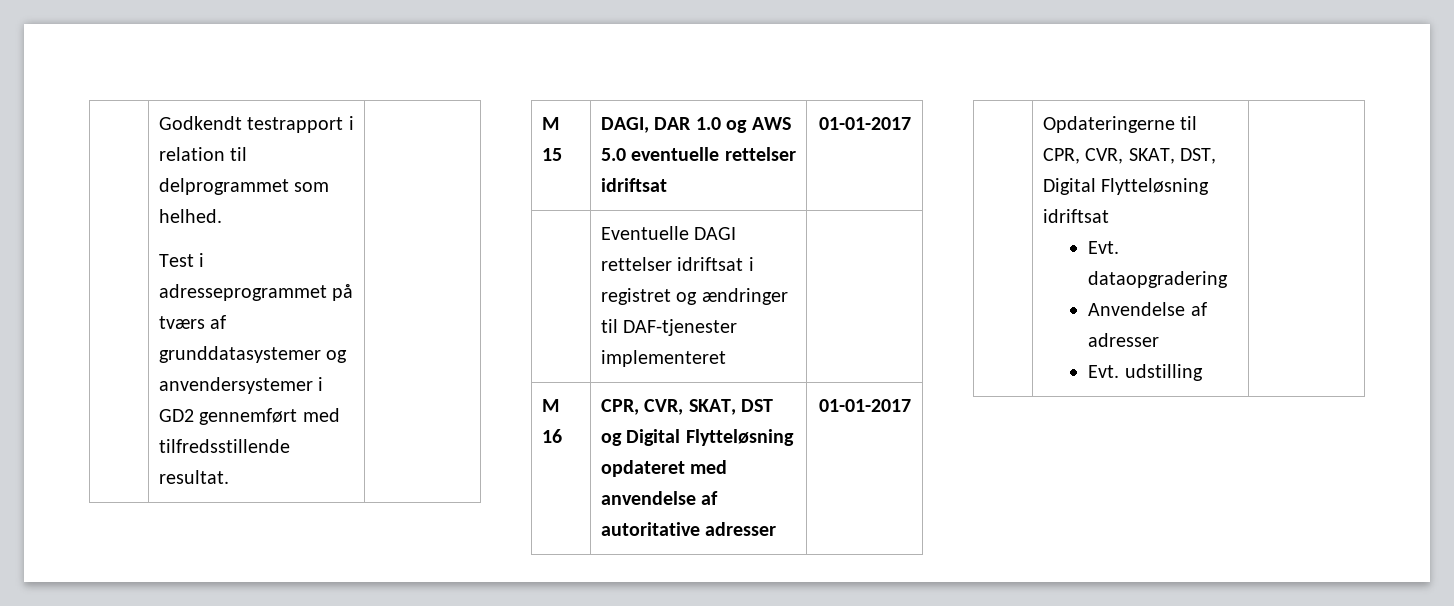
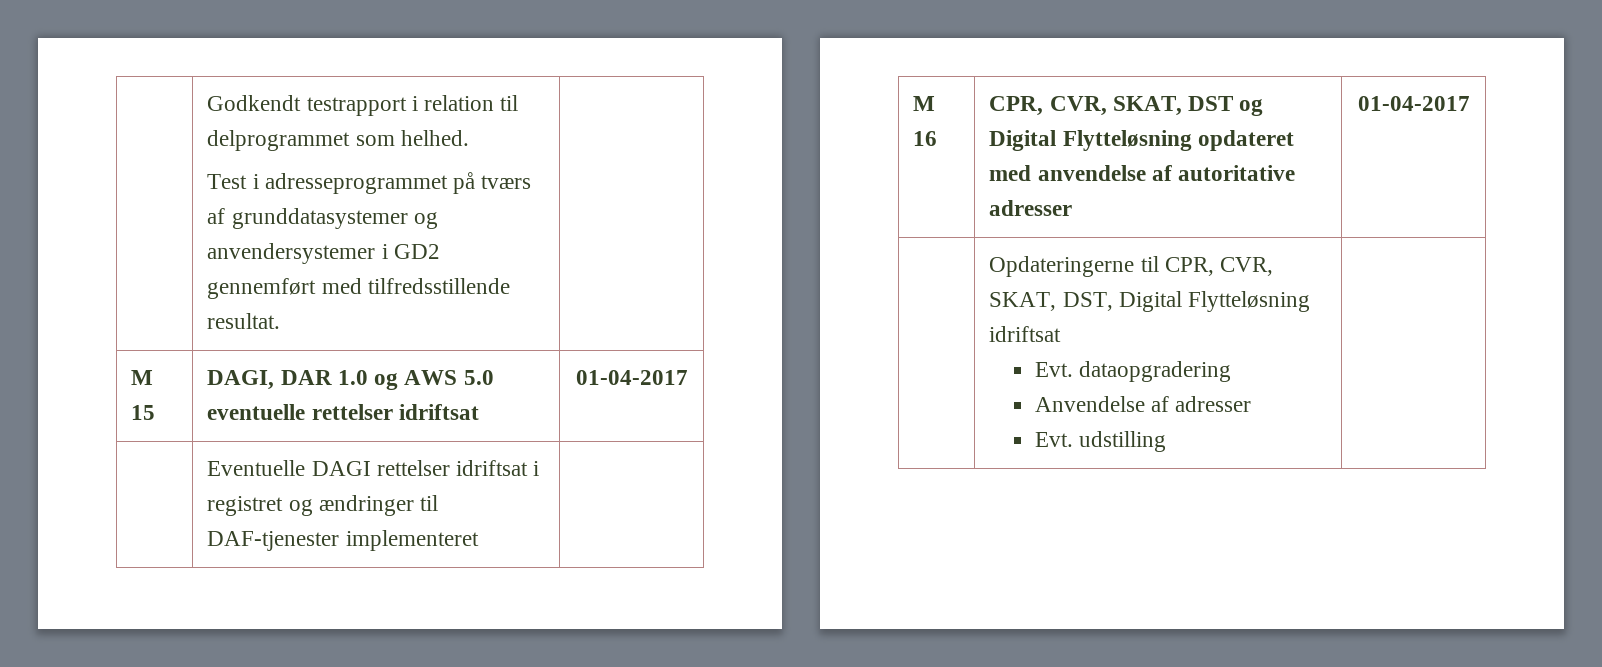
[818,117,911,130] 01-01-2017 -> [575,370,688,385] 01-04-2017
[818,399,911,412] 01-01-2017 -> [1357,96,1470,111] 01-04-2017

